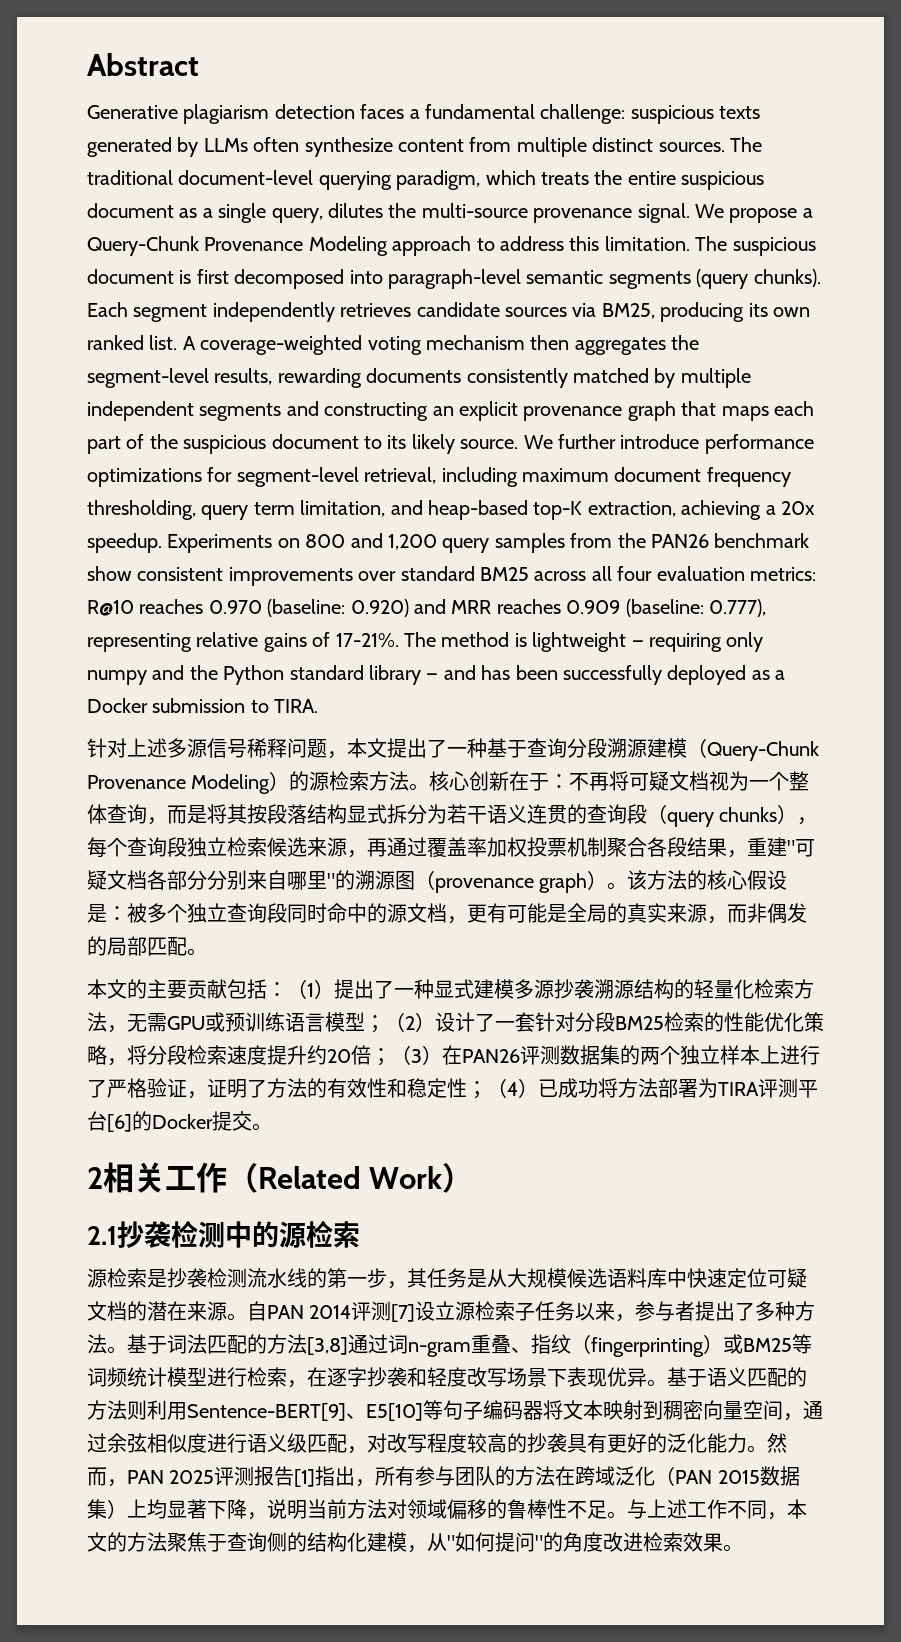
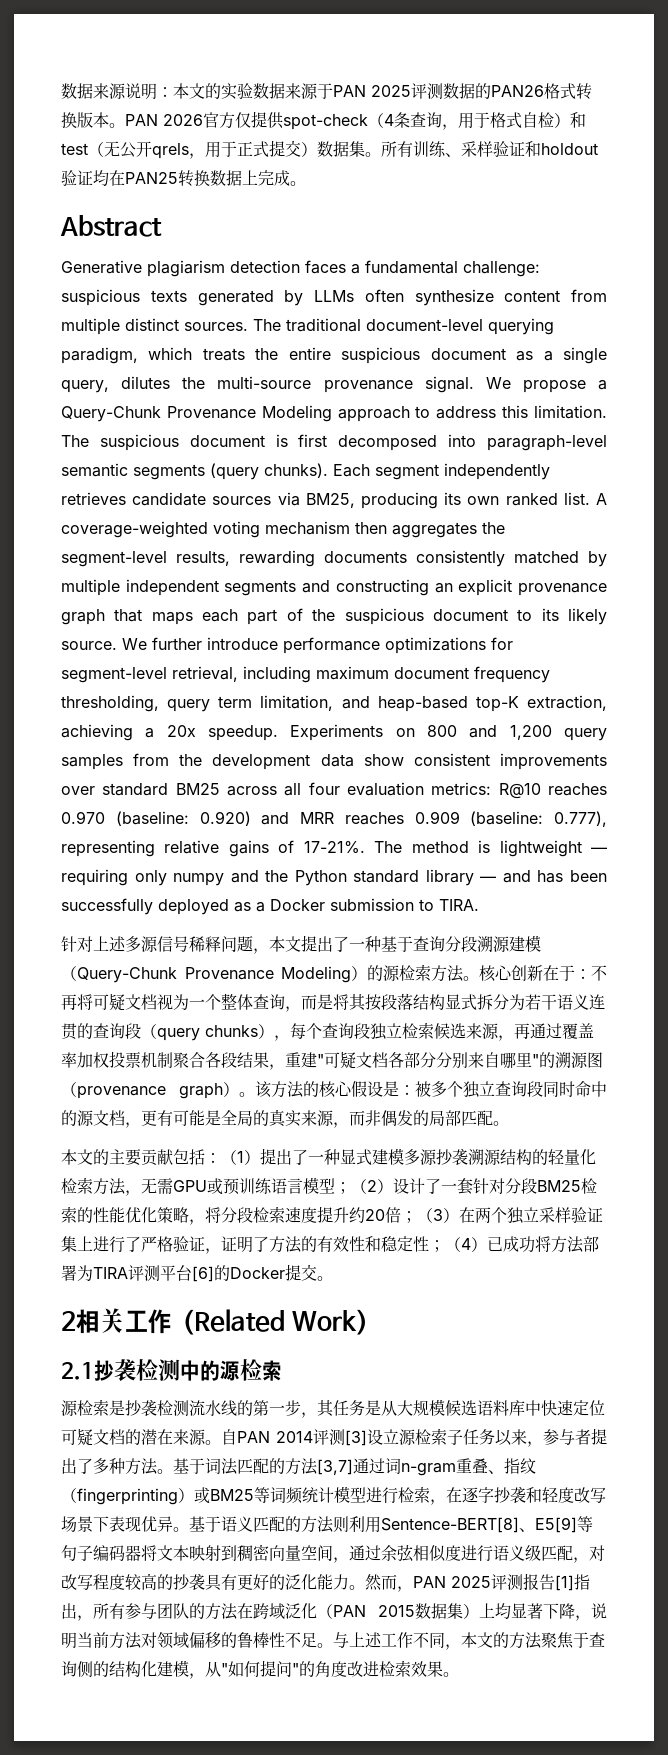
(87, 64) none -> [61,83,592,100] [61,111,586,130] [61,140,598,159] [61,170,306,187] 数据来源说明：本文的实验数据来源于PAN 2025评测数据的PAN26格式转换版本。PAN 2026官方仅提供spot-check（4条查询，用于格式自检）和test（无公开qrels，用于正式提交）数据集。所有训练、采样验证和holdout验证均在PAN25转换数据上完成。 //
[650,533,810,548] PAN26 benchmark -> [212,754,354,770] development data
[462,1045,760,1065] PAN26评测数据集的两个独立样本 -> [475,1207,603,1224] [61,1236,77,1252] 两个独立采样验证集
[391,1304,416,1322] [7] -> [345,1430,367,1446] [3]
[307,1337,348,1355] [3,8] -> [317,1459,353,1475] [3,7]
[187,1403,423,1421] Sentence-BERT[9]、E5[10] -> [381,1517,577,1533] Sentence-BERT[8]、E5[9]

